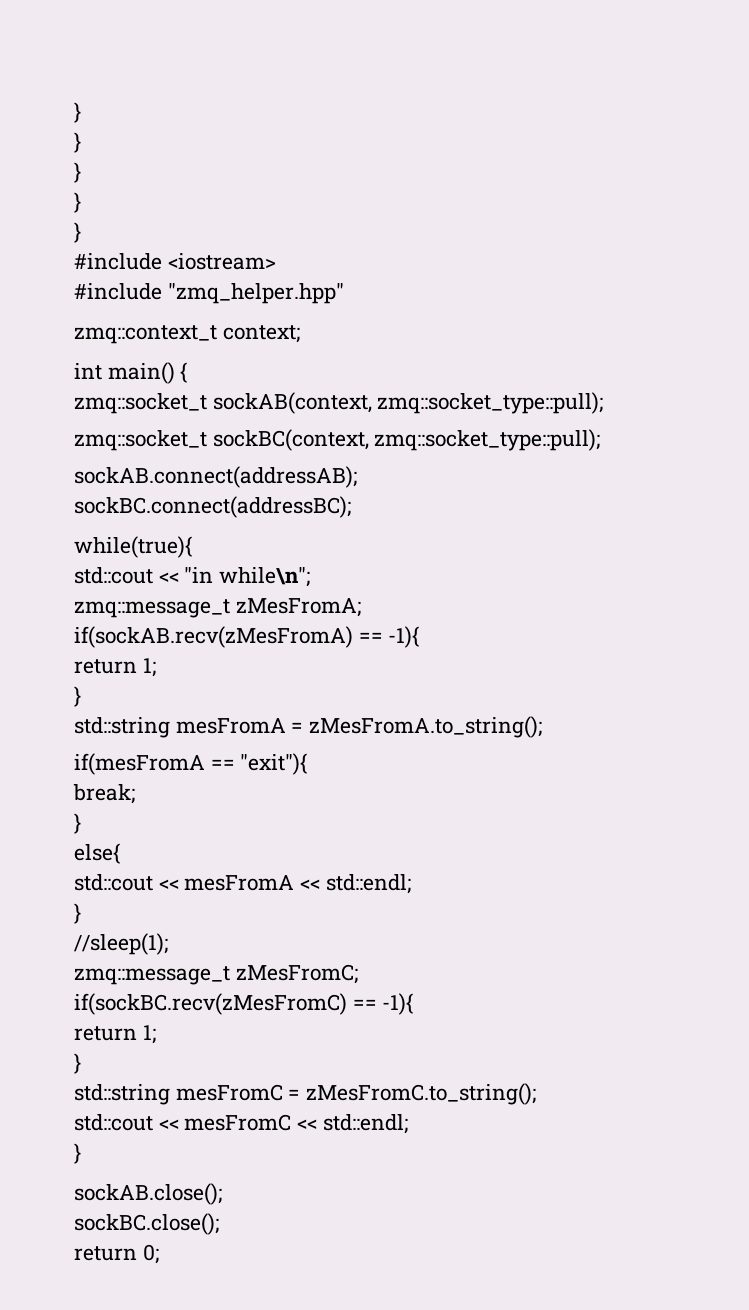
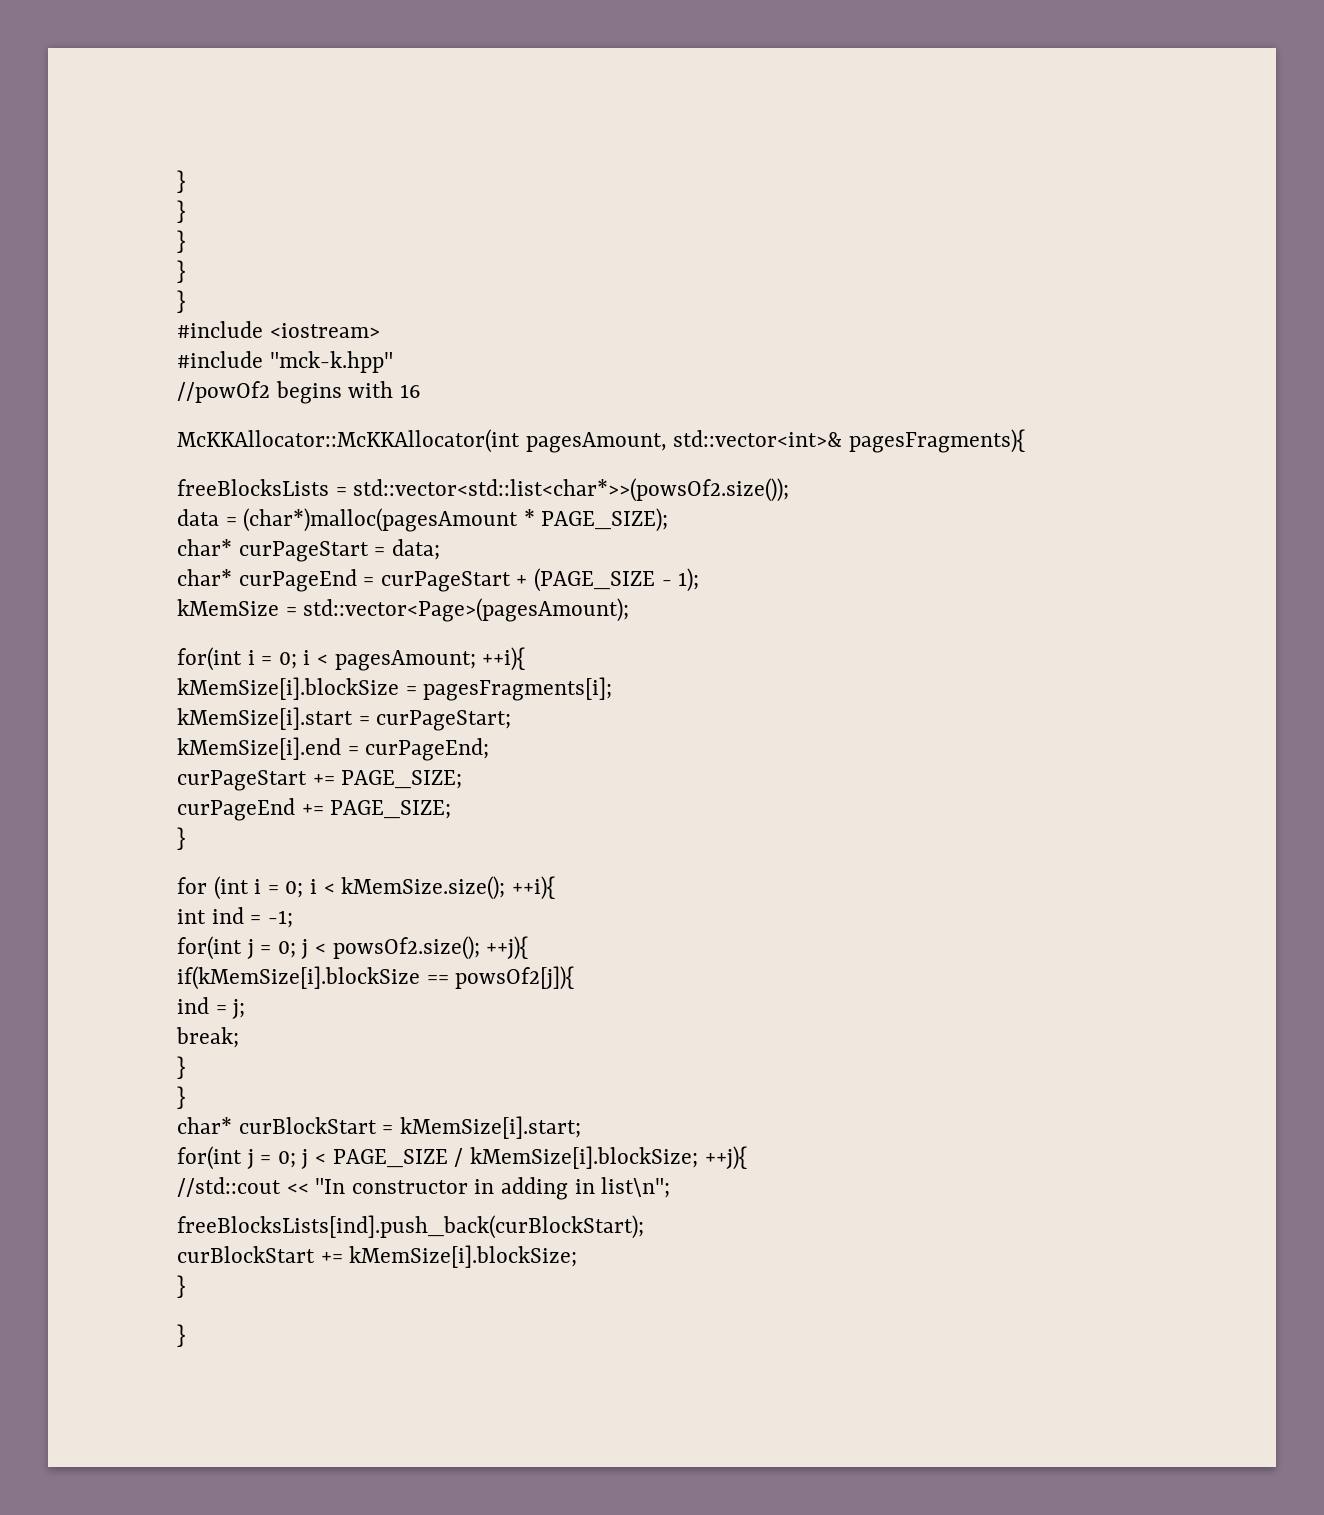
[167,283,344,304] [74,325,300,344] [74,362,188,384] [74,392,604,414] [74,429,601,451] [74,466,357,488] [74,496,351,518] [74,536,192,558] [74,567,311,587] [74,598,361,618] [74,626,420,648] [74,658,156,677] [74,686,81,707] [74,716,543,738] [74,753,308,775] [73,784,135,804] [74,813,81,834] [74,843,120,864] [74,874,411,894] [74,903,81,924] [74,933,168,955] [74,964,358,985] [74,993,414,1015] [74,1025,156,1044] [74,1053,81,1074] [74,1083,537,1105] [74,1114,408,1134] [74,1143,81,1164] [74,1183,222,1205] [74,1213,219,1235] [74,1244,159,1264] "zmq_helper.hpp" // zmq::context_t context; // int main() { // zmq::socket_t sockAB(context, zmq::socket_type::pull); // zmq::socket_t sockBC(context, zmq::socket_type::pull); // sockAB.connect(addressAB); // sockBC.connect(addressBC); // while(true){ // std::cout << "in while\n"; // zmq::message_t zMesFromA; // if(sockAB.recv(zMesFromA) == -1){ // return 1; // } // std::string mesFromA = zMesFromA.to_string(); // if(mesFromA == "exit"){ // break; // } // else{ // std::cout << mesFromA << std::endl; // } // //sleep(1); // zmq::message_t zMesFromC; // if(sockBC.recv(zMesFromC) == -1){ // return 1; // } // std::string mesFromC = zMesFromC.to_string(); // std::cout << mesFromC << std::endl; // } // sockAB.close(); // sockBC.close(); // return 0; -> [269,351,393,373] [177,381,421,404] [177,429,1025,453] [177,478,790,502] [177,508,669,532] [177,539,440,562] [177,568,700,592] [177,598,630,622] [177,647,526,671] [177,677,613,701] [177,707,512,731] [177,737,490,761] [177,770,463,791] [177,798,452,821] [177,827,185,850] [177,876,555,900] [177,907,293,928] [177,936,529,960] [177,966,575,990] [177,997,246,1019] [176,1027,239,1048] [177,1056,185,1079] [177,1086,185,1109] [177,1116,581,1139] [177,1146,747,1170] [177,1177,671,1200] [177,1215,644,1239] [177,1245,578,1268] [177,1275,185,1298] [177,1324,185,1347] "mck-k.hpp" // //powOf2 begins with 16 // McKKAllocator::McKKAllocator(int pagesAmount, std::vector<int>& pagesFragments){ // freeBlocksLists = std::vector<std::list<char*>>(powsOf2.size()); // data = (char*)malloc(pagesAmount * PAGE_SIZE); // char* curPageStart = data; // char* curPageEnd = curPageStart + (PAGE_SIZE - 1); // kMemSize = std::vector<Page>(pagesAmount); // for(int i = 0; i < pagesAmount; ++i){ // kMemSize[i].blockSize = pagesFragments[i]; // kMemSize[i].start = curPageStart; // kMemSize[i].end = curPageEnd; // curPageStart += PAGE_SIZE; // curPageEnd += PAGE_SIZE; // } // for (int i = 0; i < kMemSize.size(); ++i){ // int ind = -1; // for(int j = 0; j < powsOf2.size(); ++j){ // if(kMemSize[i].blockSize == powsOf2[j]){ // ind = j; // break; // } // } // char* curBlockStart = kMemSize[i].start; // for(int j = 0; j < PAGE_SIZE / kMemSize[i].blockSize; ++j){ // //std::cout << "In constructor in adding in list\n"; // freeBlocksLists[ind].push_back(curBlockStart); // curBlockStart += kMemSize[i].blockSize; // } // }

